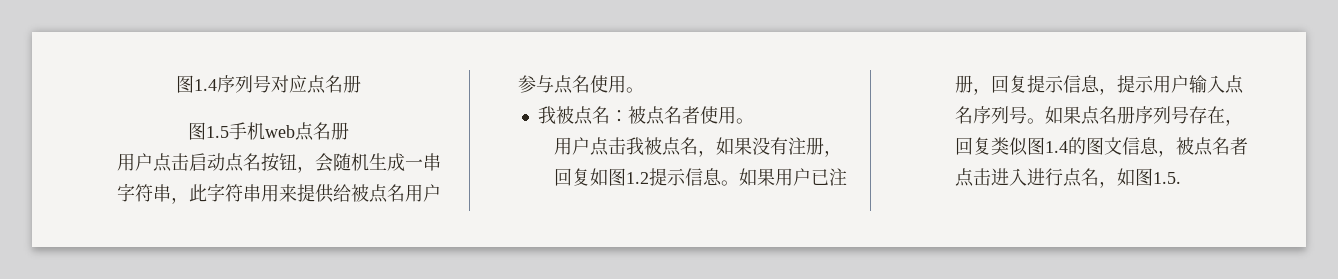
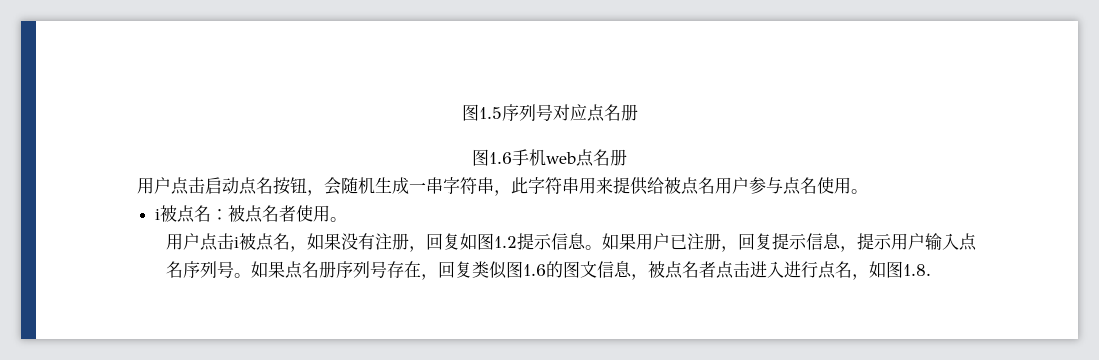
[175,75,217,93] 图1.4 -> [461,104,502,121] 图1.5
[205,126,229,138] 1.5 -> [489,152,512,164] 1.6
[538,106,557,124] 我 -> [155,209,161,220] i
[625,137,644,155] 我 -> [234,237,240,248] i
[1044,141,1068,153] 1.4 -> [523,264,547,276] 1.6
[1152,172,1181,184] 1.5. -> [903,264,932,276] 1.8.

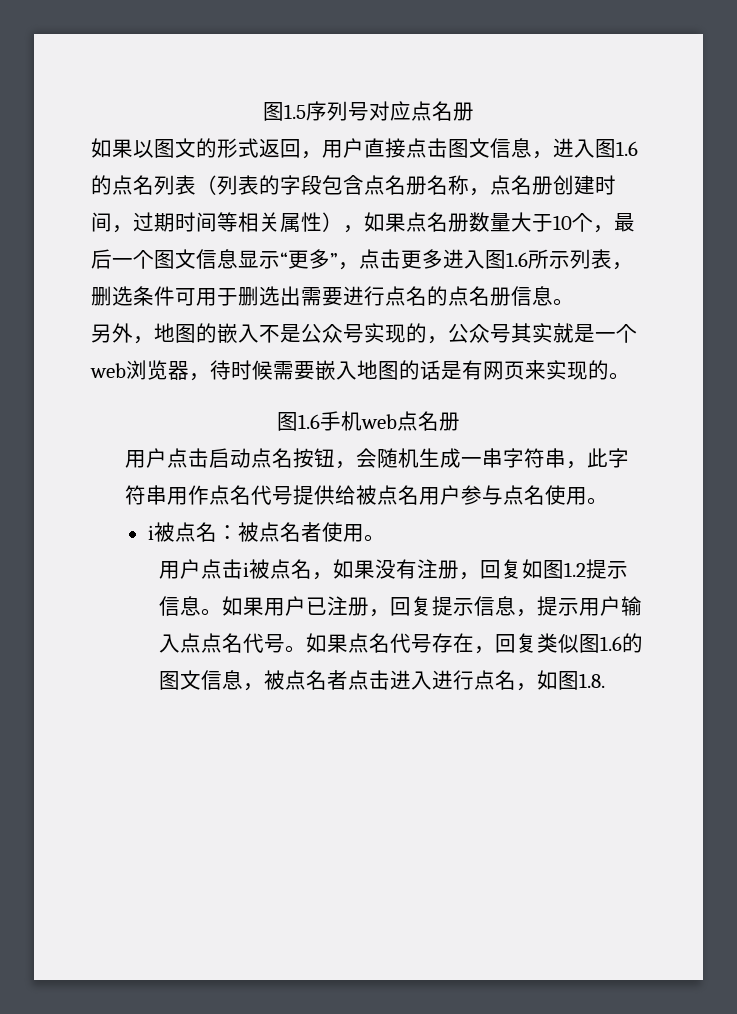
(638, 112) none -> [91,138,638,159] [91,175,616,196] [91,212,635,233] [91,249,633,270] [91,286,574,306] [91,323,637,344] [90,360,630,381] // 如果以图文的形式返回，用户直接点击图文信息，进入图1.6的点名列表（列表的字段包含点名册名称，点名册创建时间，过期时间等相关属性），如果点名册数量大于10个，最后一个图文信息显示“更多”，点击更多进入图1.6所示列表，删选条件可用于删选出需要进行点名的点名册信息。 // 另外，地图的嵌入不是公众号实现的，公众号其实就是一个web浏览器，待时候需要嵌入地图的话是有网页来实现的。
[595,177,613,194] 来 -> [188,485,294,505] 作点名代号
[166,261,218,278] 名序列 -> [201,633,265,653] 点名代
[319,261,371,278] 册序列 -> [390,633,412,653] 代

